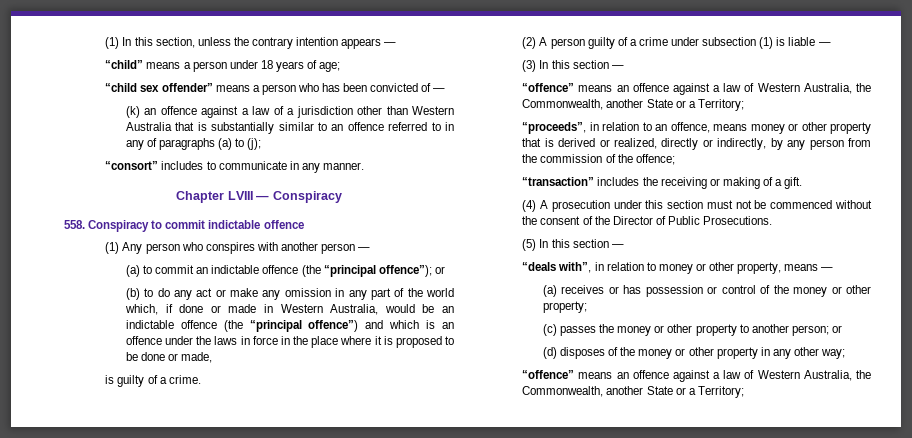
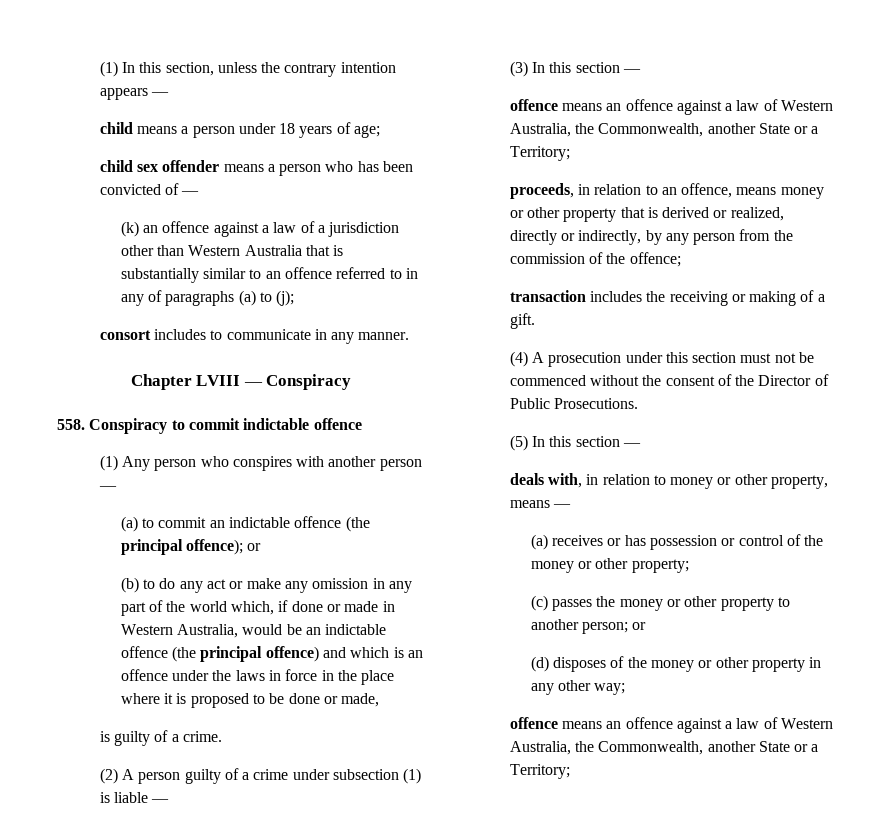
[105,60,144,69] “child” -> [99,122,133,134] child
[105,83,213,92] “child sex offender” -> [99,160,220,172] child sex offender
[105,161,159,170] “consort” -> [99,330,151,340] consort
[323,265,432,277] “principal offence”); -> [120,539,244,555] principal offence);
[249,320,359,332] “principal offence”) -> [200,646,319,662] principal offence)
[522,83,575,92] “offence” -> [509,99,558,111] offence
[522,122,587,134] “proceeds”, -> [509,183,574,199] proceeds,
[522,177,595,186] “transaction” -> [509,290,586,302] transaction
[522,262,592,273] “deals with”, -> [509,473,582,488] deals with,
[522,370,575,379] “offence” -> [509,717,558,729] offence

